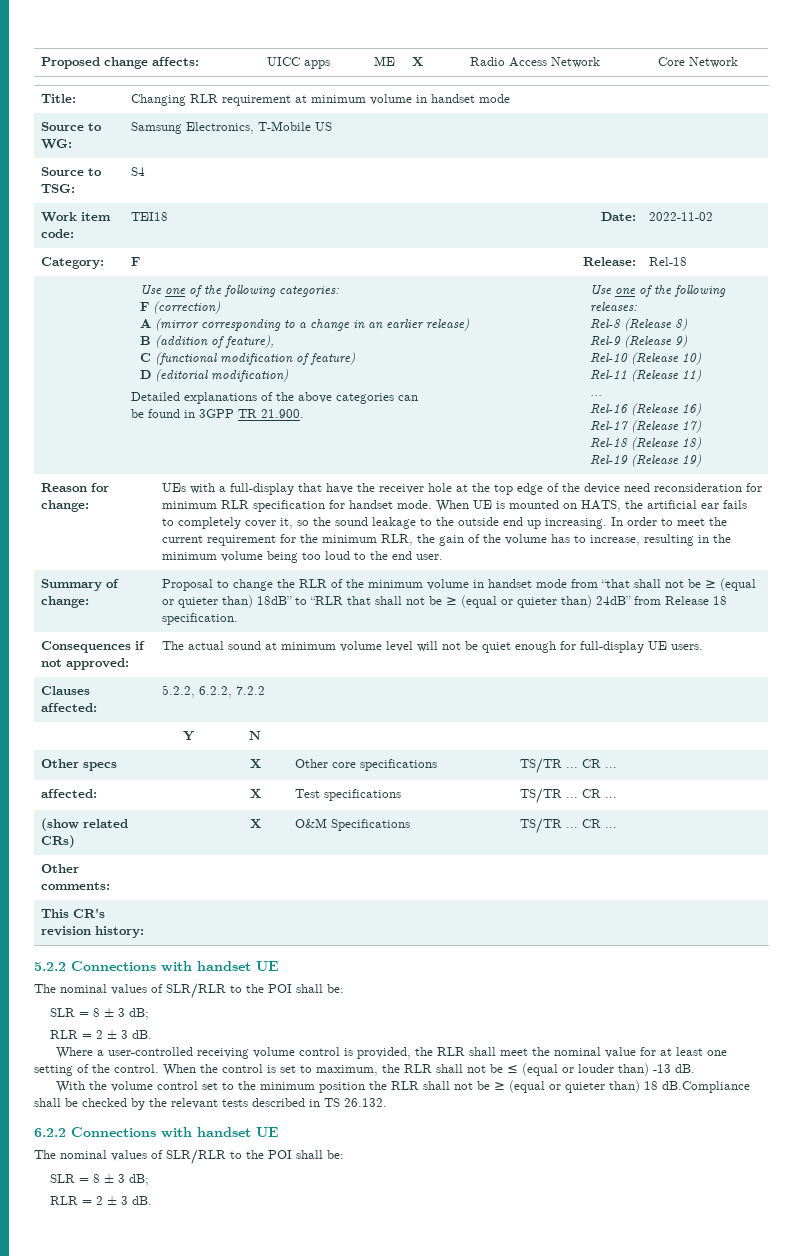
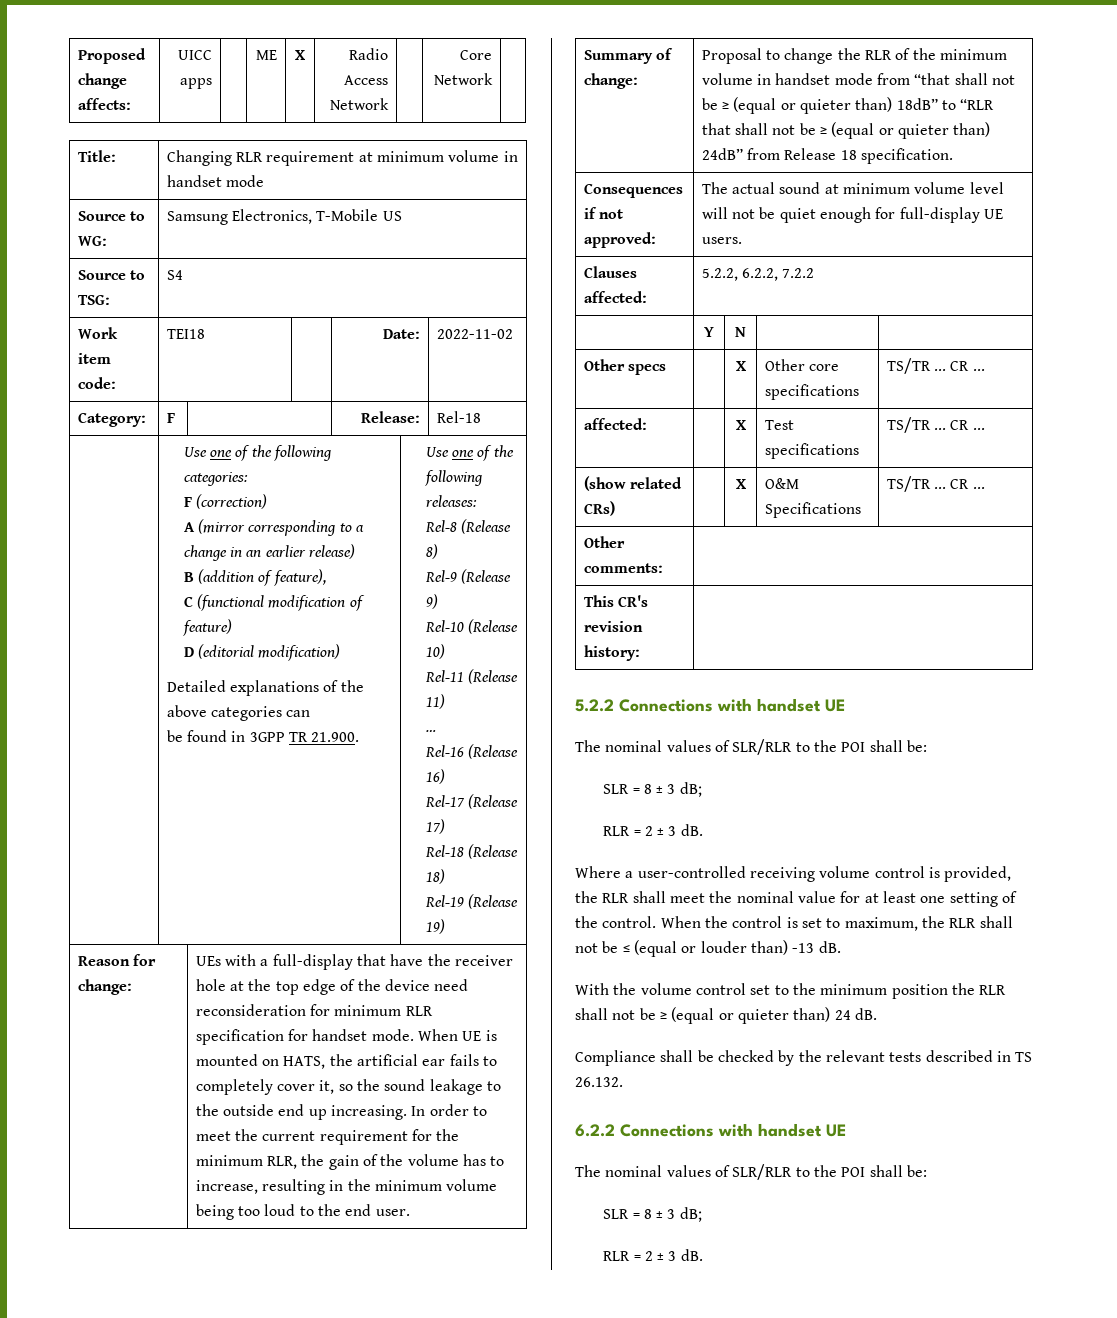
[644,1081,751,1093] 18 dB.Compliance -> [834,1008,877,1020] [575,1050,656,1066] 24 dB. // Compliance

